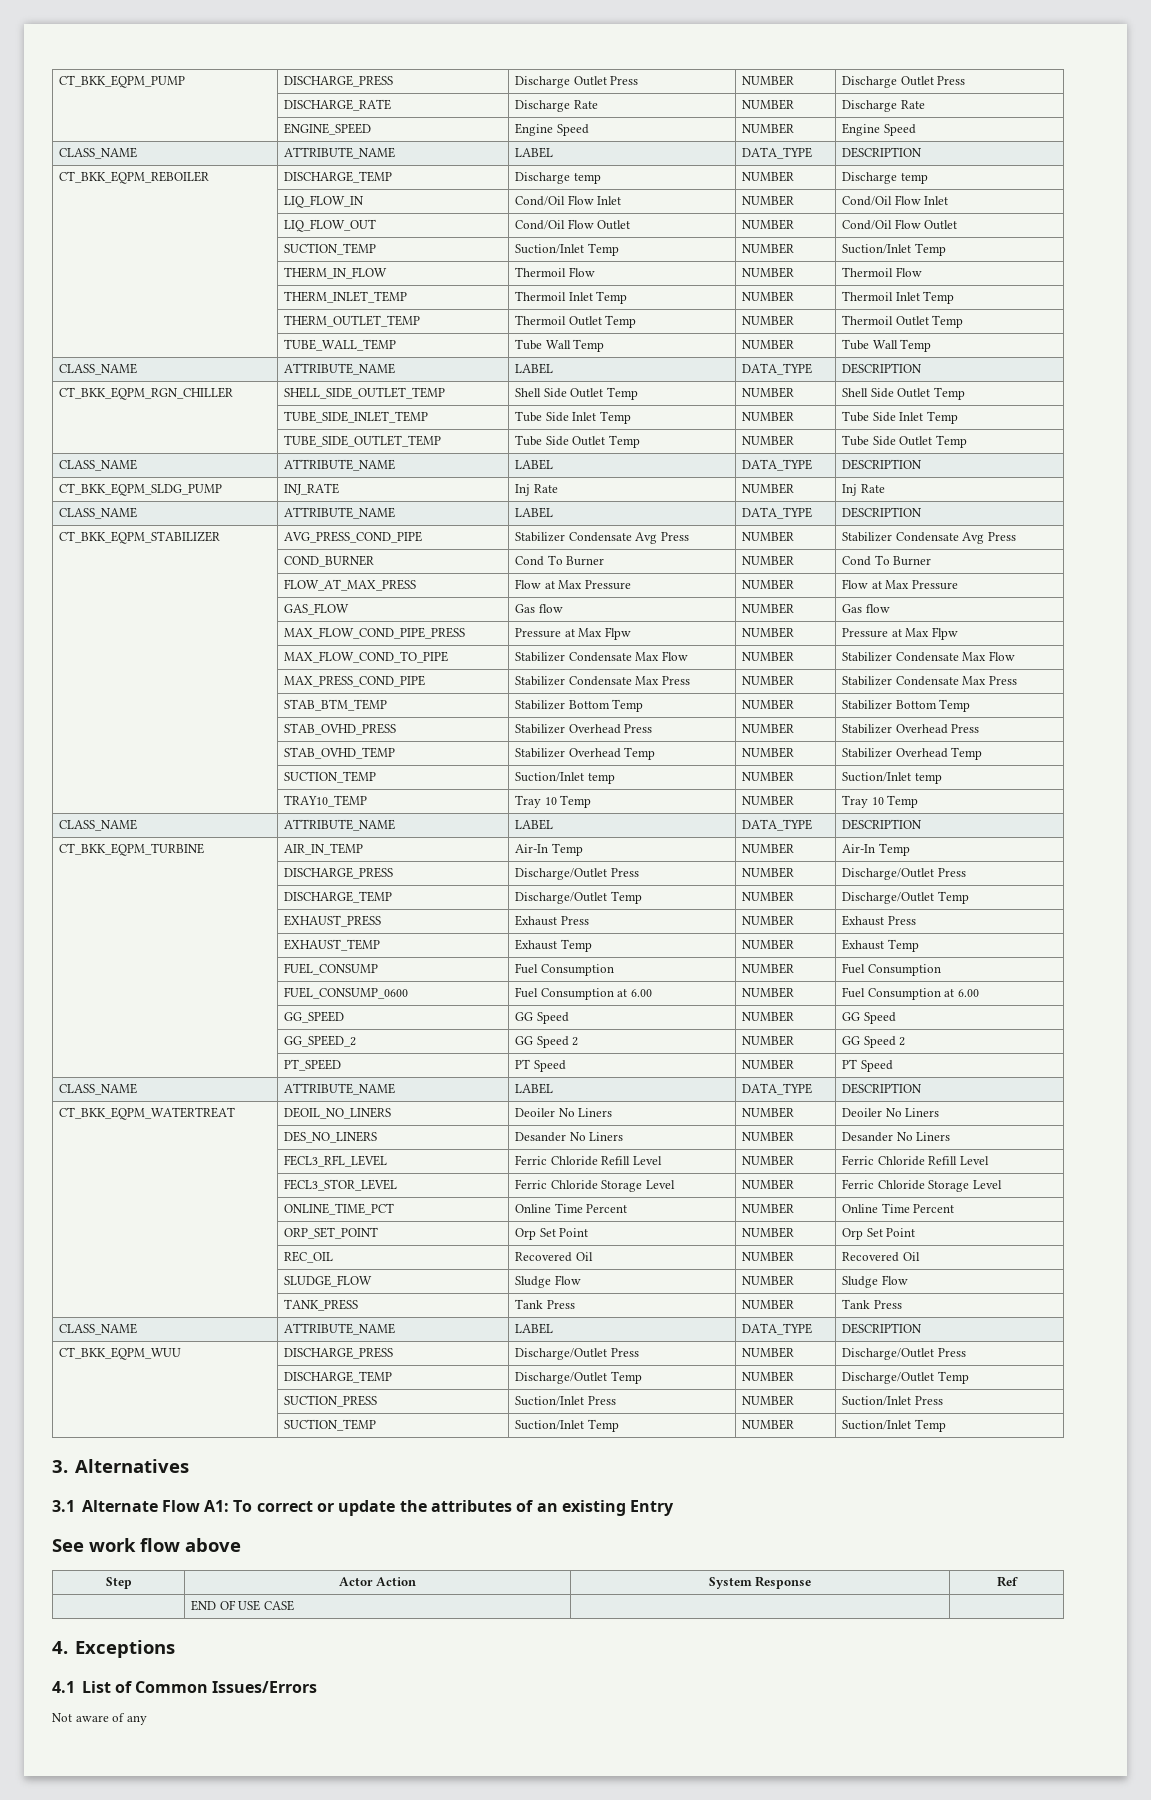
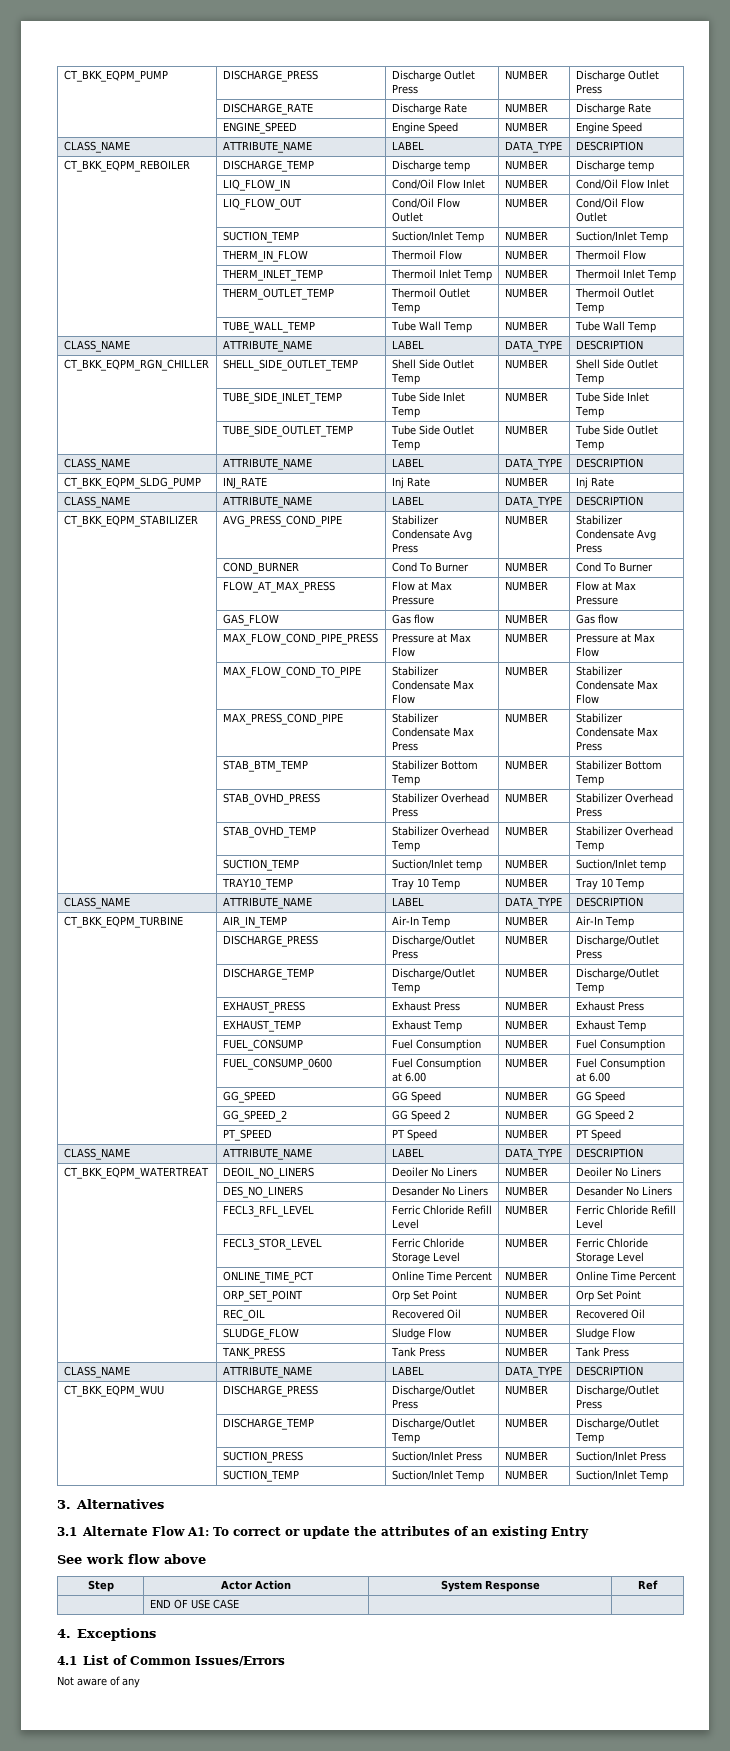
[604,627,631,640] Flpw -> [391,647,415,657] Flow
[931,627,958,640] Flpw -> [575,647,599,657] Flow

